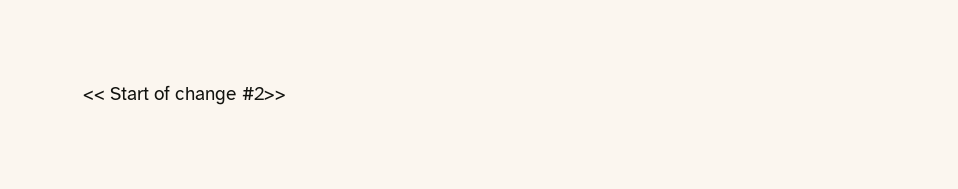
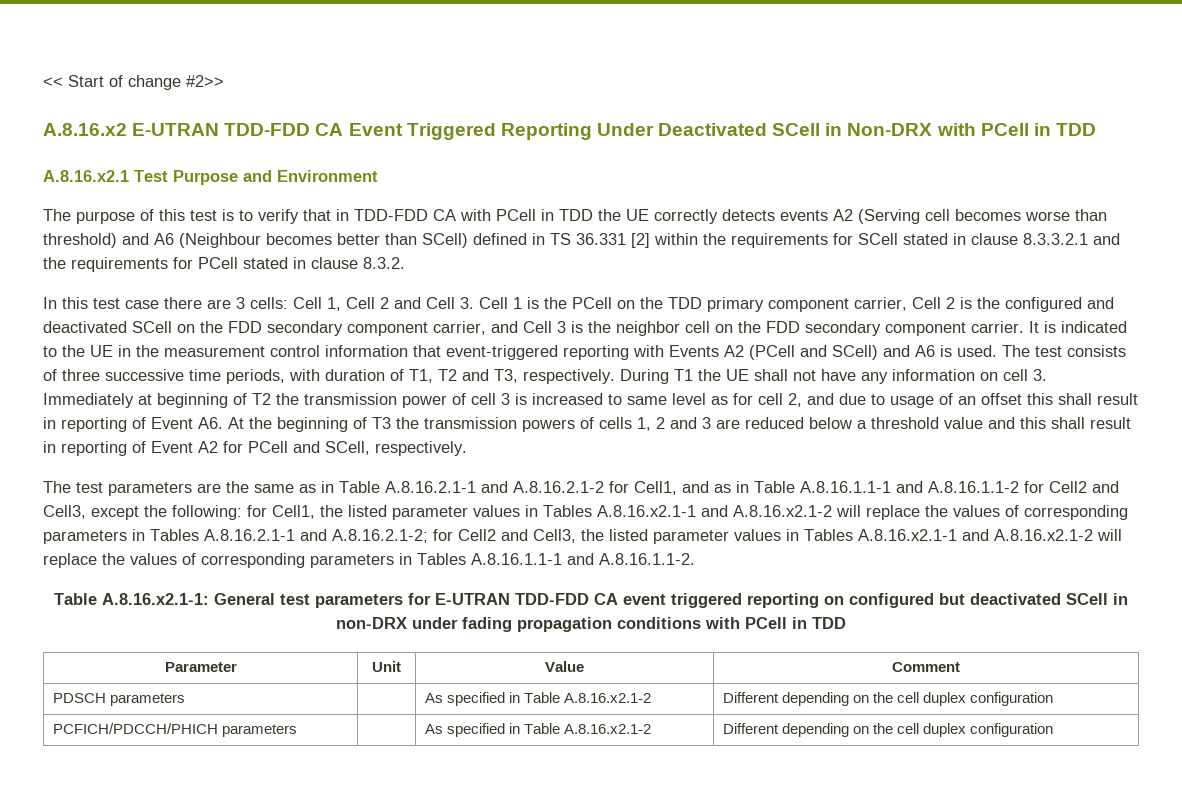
(286, 93) none -> [43,123,1096,140] [43,170,378,185] [43,209,1107,224] [43,233,1120,248] [43,257,405,272] [43,297,1114,312] [43,321,1127,336] [43,345,1126,360] [43,369,1047,384] [43,393,1138,408] [43,417,1131,432] [43,441,467,456] [43,481,1119,496] [43,505,1128,520] [43,529,1122,544] [43,553,695,568] [54,593,1128,608] [336,617,846,632] [164,662,237,672] [372,661,401,672] [545,661,584,672] [892,662,960,672] [52,693,185,706] [424,692,651,706] [722,692,1053,706] [52,723,297,737] [424,723,651,737] [722,723,1053,737] // A.8.16.x2 E-UTRAN TDD-FDD CA Event Triggered Reporting Under Deactivated SCell in Non-DRX with PCell in TDD // A.8.16.x2.1 Test Purpose and Environment // The purpose of this test is to verify that in TDD-FDD CA with PCell in TDD the UE correctly detects events A2 (Serving cell becomes worse than threshold) and A6 (Neighbour becomes better than SCell) defined in TS 36.331 [2] within the requirements for SCell stated in clause 8.3.3.2.1 and the requirements for PCell stated in clause 8.3.2. // In this test case there are 3 cells: Cell 1, Cell 2 and Cell 3. Cell 1 is the PCell on the TDD primary component carrier, Cell 2 is the configured and deactivated SCell on the FDD secondary component carrier, and Cell 3 is the neighbor cell on the FDD secondary component carrier. It is indicated to the UE in the measurement control information that event-triggered reporting with Events A2 (PCell and SCell) and A6 is used. The test consists of three successive time periods, with duration of T1, T2 and T3, respectively. During T1 the UE shall not have any information on cell 3. Immediately at beginning of T2 the transmission power of cell 3 is increased to same level as for cell 2, and due to usage of an offset this shall result in reporting of Event A6. At the beginning of T3 the transmission powers of cells 1, 2 and 3 are reduced below a threshold value and this shall result in reporting of Event A2 for PCell and SCell, respectively. // The test parameters are the same as in Table A.8.16.2.1-1 and A.8.16.2.1-2 for Cell1, and as in Table A.8.16.1.1-1 and A.8.16.1.1-2 for Cell2 and Cell3, except the following: for Cell1, the listed parameter values in Tables A.8.16.x2.1-1 and A.8.16.x2.1-2 will replace the values of corresponding parameters in Tables A.8.16.2.1-1 and A.8.16.2.1-2; for Cell2 and Cell3, the listed parameter values in Tables A.8.16.x2.1-1 and A.8.16.x2.1-2 will replace the values of corresponding parameters in Tables A.8.16.1.1-1 and A.8.16.1.1-2. // Table A.8.16.x2.1-1: General test parameters for E-UTRAN TDD-FDD CA event triggered reporting on configured but deactivated SCell in non-DRX under fading propagation conditions with PCell in TDD // Parameter | Unit | Value | Comment // PDSCH parameters | | As specified in Table A.8.16.x2.1-2 | Different depending on the cell duplex configuration // PCFICH/PDCCH/PHICH parameters | | As specified in Table A.8.16.x2.1-2 | Different depending on the cell duplex configuration

